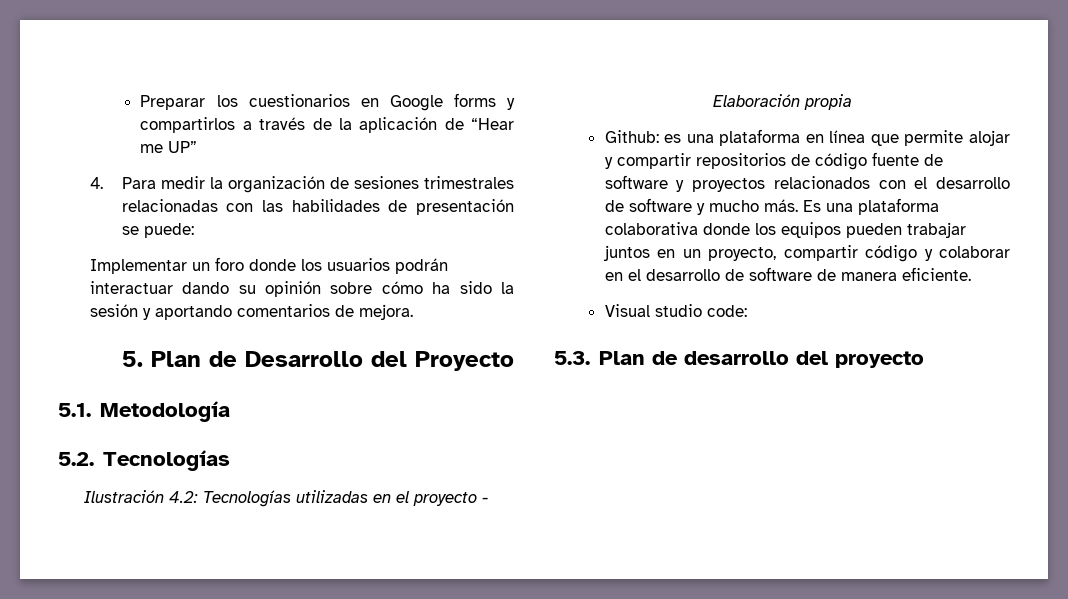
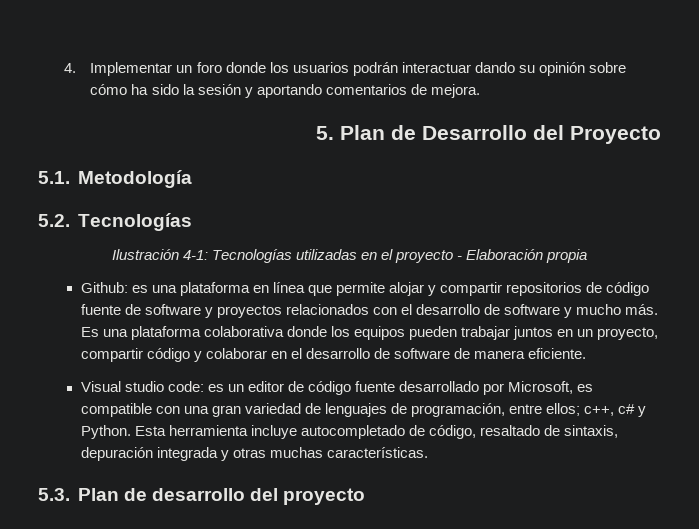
[140,93,515,111] [140,117,514,133] [140,141,198,153] [89,176,514,193] [121,199,514,215] [121,223,194,238] Preparar los cuestionarios en Google forms y compartirlos a través de la aplicación de “Hear me UP” // 4. Para medir la organización de sesiones trimestrales relacionadas con las habilidades de presentación se puede: // -> [64,63,77,73] 4.
[169,491,198,503] 4.2: -> [182,250,208,260] 4-1:
(747, 311) none -> [207,381,594,395] [80,403,647,417] [80,425,619,439] [80,447,428,461] es un editor de código fuente desarrollado por Microsoft, es compatible con una gran variedad de lenguajes de programación, entre ellos; c++, c# y Python. Esta herramienta incluye autocompletado de código, resaltado de sintaxis, depuración integrada y otras muchas características.

